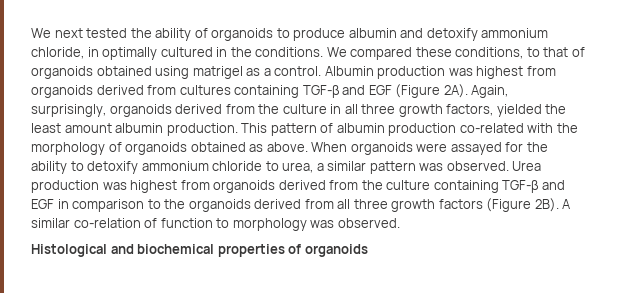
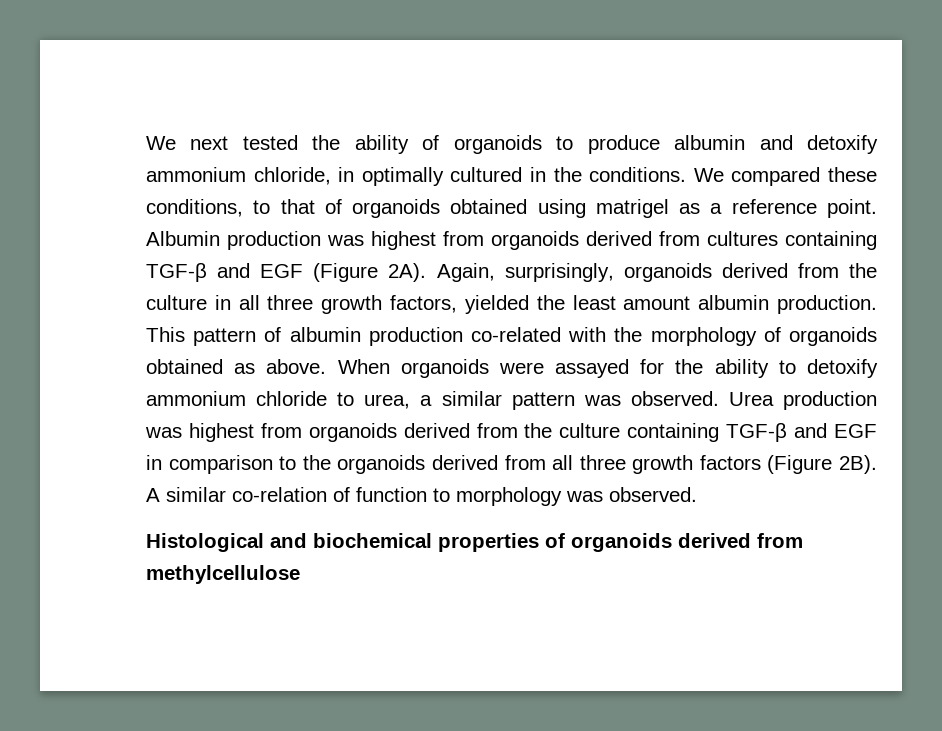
[274,66,322,76] control. -> [731,199,877,218] reference point.
(368, 250) none -> [678,533,803,548] [146,565,300,584] derived from methylcellulose

